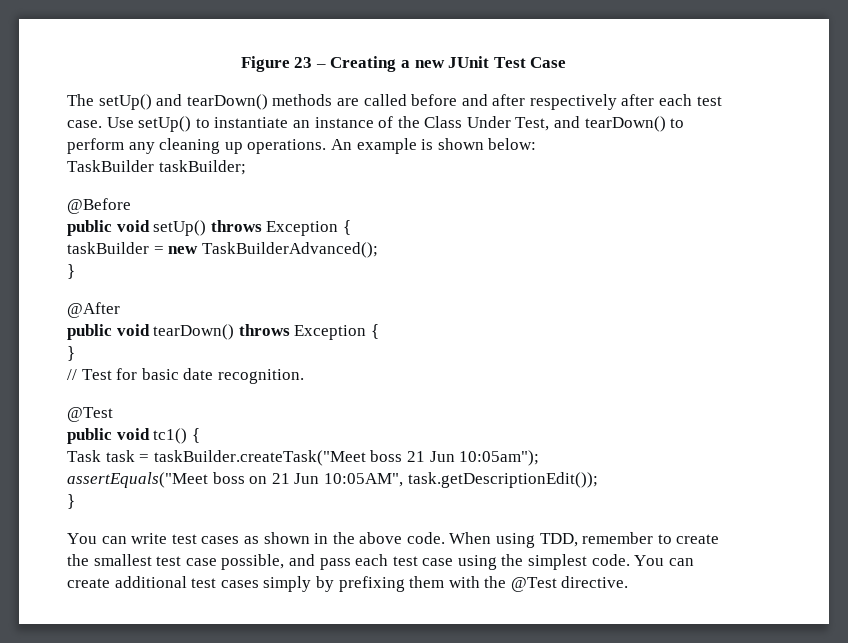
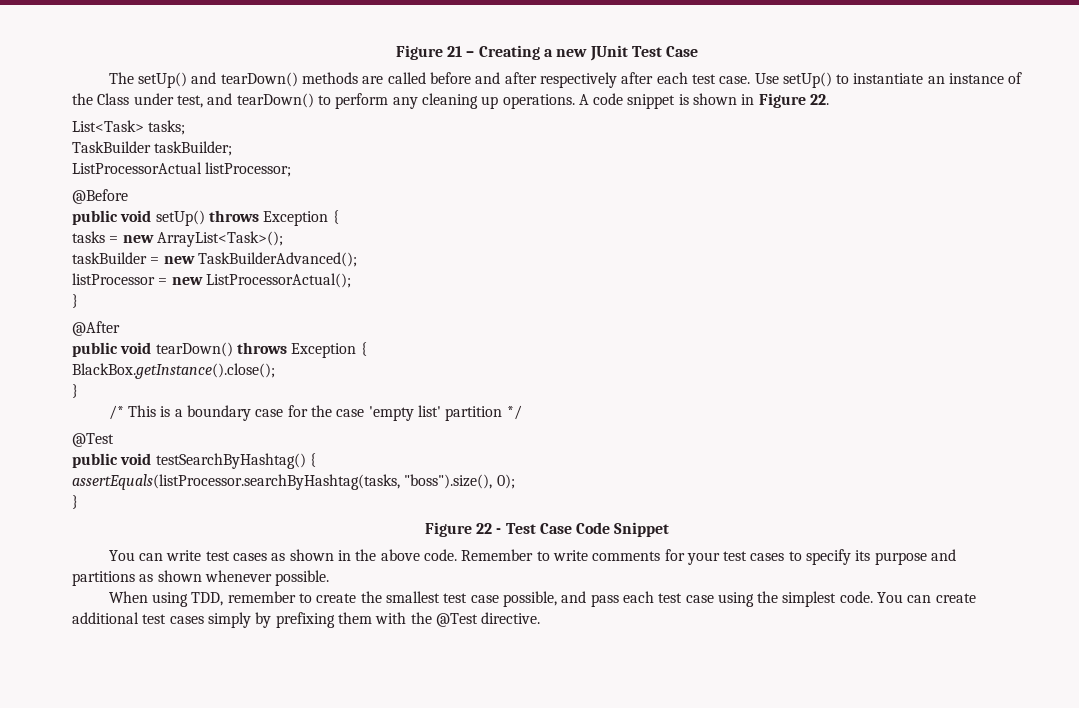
[240,56,313,72] Figure 23 -> [395,45,463,60] Figure 21
[466,116,550,131] Under Test, -> [133,93,203,108] under test,
[330,138,537,154] An example is shown below: -> [578,93,830,109] [72,120,186,135] A code snippet is shown in Figure 22. // List<Task> tasks;
(246, 167) none -> [72,162,292,177] // ListProcessorActual listProcessor;
(351, 227) none -> [72,231,283,247] // tasks = new ArrayList<Task>();
(378, 250) none -> [72,273,351,288] // listProcessor = new ListProcessorActual();
[67,346,75,361] [67,368,304,384] // } // // Test for basic date recognition. -> [72,363,275,379] [72,384,78,398] [108,405,522,421] // BlackBox.getInstance().close(); // } // /* This is a boundary case for the case 'empty list' partition */
[153,428,200,444] [67,450,540,466] [67,472,598,488] [67,494,75,509] tc1() { // Task task = taskBuilder.createTask("Meet boss 21 Jun 10:05am"); // assertEquals("Meet boss on 21 Jun 10:05AM", task.getDescriptionEdit()); // } -> [155,453,316,469] [72,474,515,490] [72,495,78,509] [424,522,670,537] testSearchByHashtag() { // assertEquals(listProcessor.searchByHashtag(tasks, "boss").size(), 0); // } // Figure 22 - Test Case Code Snippet
(445, 538) none -> [461,549,957,565] [72,570,330,586] Remember to write comments for your test cases to specify its purpose and partitions as shown whenever possible. //

